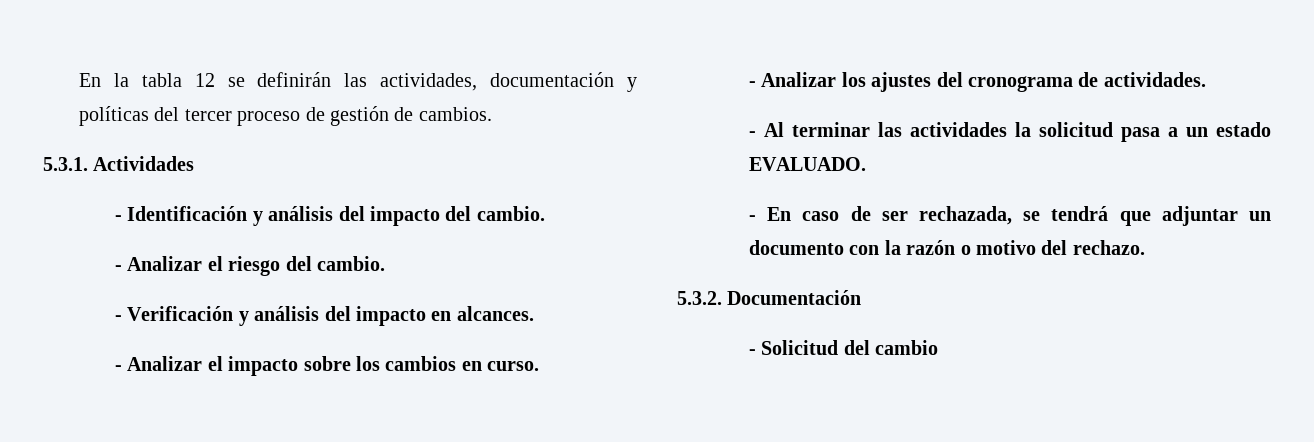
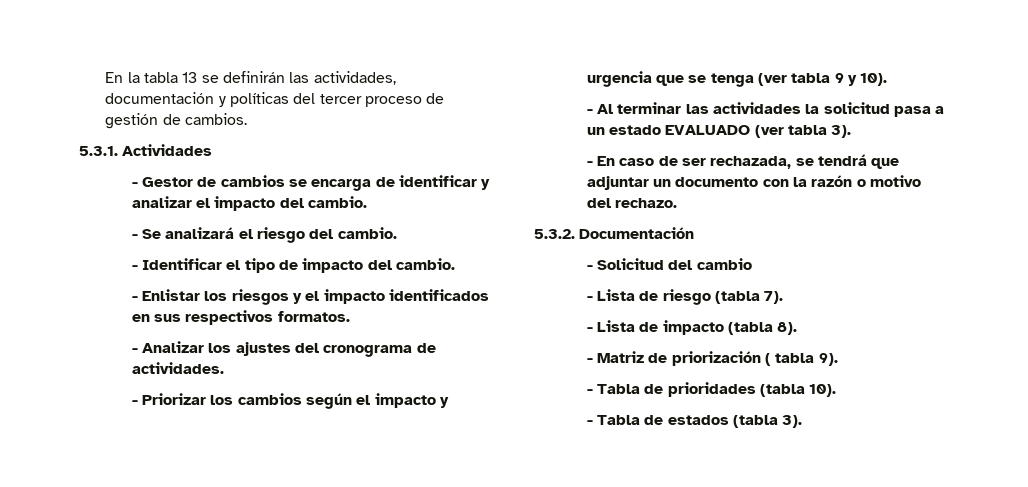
[194,73,215,87] 12 -> [182,72,198,83] 13
[127,206,545,226] [115,256,203,271] Identificación y análisis del impacto del cambio. // - Analizar -> [141,175,491,191] [131,196,367,211] [131,227,235,239] Gestor de cambios se encarga de identificar y analizar el impacto del cambio. // - Se analizará
[127,306,534,326] [115,356,540,376] Verificación y análisis del impacto en alcances. // - Analizar el impacto sobre los cambios en curso. -> [141,258,455,273] [131,289,489,305] [131,310,350,325] Identificar el tipo de impacto del cambio. // - Enlistar los riesgos y el impacto identificados en sus respectivos formatos.
(1206, 79) none -> [131,393,449,409] [586,71,888,87] // - Priorizar los cambios según el impacto y urgencia que se tenga (ver tabla 9 y 10).
[749,157,867,171] EVALUADO. -> [665,125,852,138] EVALUADO (ver tabla 3).
(939, 347) none -> [586,289,784,305] [586,320,798,335] [586,351,838,366] [586,382,837,397] [586,415,803,428] // - Lista de riesgo (tabla 7). // - Lista de impacto (tabla 8). // - Matriz de priorización ( tabla 9). // - Tabla de prioridades (tabla 10). // - Tabla de estados (tabla 3).

